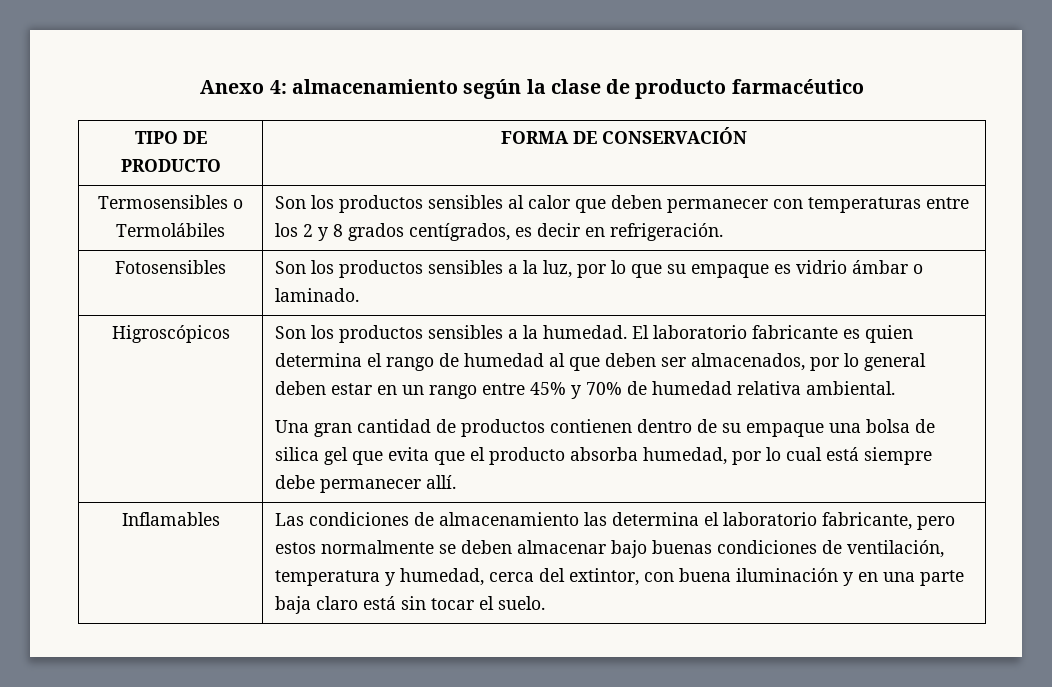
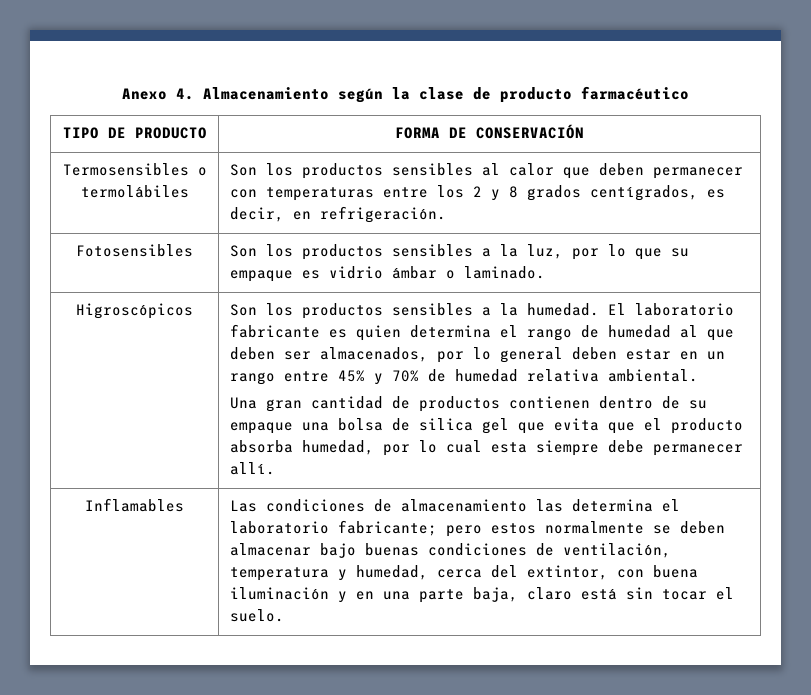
[269,79,458,94] 4: almacenamiento -> [176,87,329,100] 4. Almacenamiento
[116,223,225,237] Termolábiles -> [80,185,189,198] termolábiles
[537,223,581,237] decir -> [229,207,284,222] decir,
[826,447,860,461] está -> [490,442,527,453] esta
[822,512,913,530] fabricante, -> [337,520,437,536] fabricante;
[275,596,312,614] baja -> [472,587,518,602] baja,

